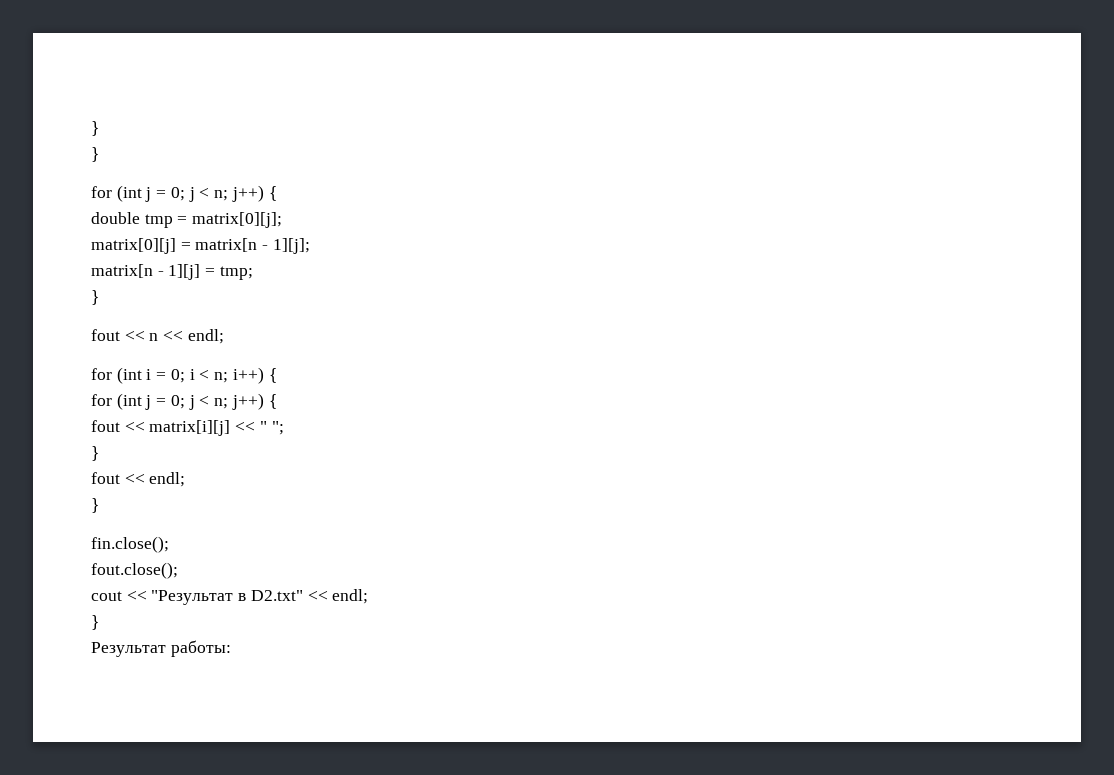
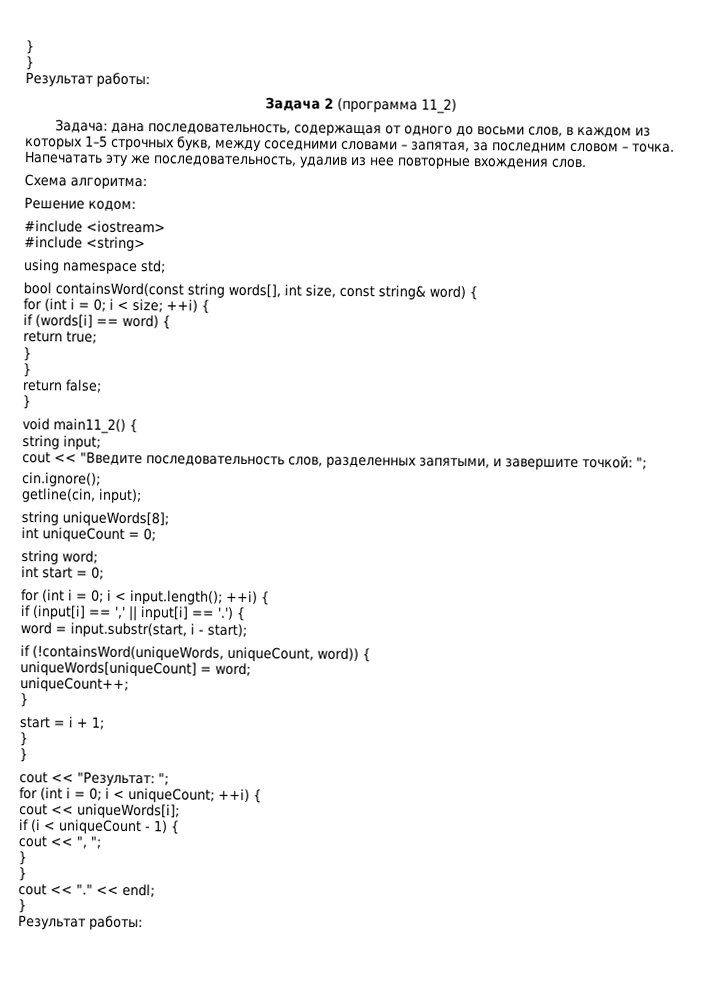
[91,121,99,136] [91,147,99,162] [91,185,277,202] [91,212,283,228] [91,238,310,254] [91,264,253,280] [91,290,99,305] [91,329,224,344] [91,367,277,384] [91,393,277,410] [91,420,267,436] } // } // for (int j = 0; j < n; j++) { // double tmp = matrix[0][j]; // matrix[0][j] = matrix[n - 1][j]; // matrix[n - 1][j] = tmp; // } // fout << n << endl; // for (int i = 0; i < n; i++) { // for (int j = 0; j < n; j++) { // fout << matrix[i][j] << " -> [25,40,35,55] [25,56,34,71] [25,72,150,88] [265,97,457,114] [54,119,651,138] [25,135,675,153] [24,151,587,169] [24,174,147,190] [24,197,136,212] [24,220,166,234] [24,236,146,252] [23,259,166,275] [23,282,478,301] [23,298,210,314] [23,314,171,330] [23,331,97,344] [23,347,32,362] [23,363,32,378] [22,379,102,393] [22,395,31,410] [22,418,138,434] [22,435,101,450] [22,451,647,470] [22,472,101,487] [21,488,142,504] [21,511,169,527] [21,527,156,542] [21,550,98,565] [21,566,104,580] [21,589,270,606] [20,605,246,622] [20,622,247,638] [20,645,371,663] [20,661,251,677] [20,677,129,692] [20,693,29,708] [19,716,105,730] [19,732,28,747] [19,748,28,763] [19,771,169,787] [19,787,262,804] [19,803,180,819] [19,819,180,835] [18,835,87,849] } // } // Результат работы: // Задача 2 (программа 11_2) // Задача: дана последовательность, содержащая от одного до восьми слов, в каждом из которых 1–5 строчных букв, между соседними словами – запятая, за последним словом – точка. Напечатать эту же последовательность, удалив из нее повторные вхождения слов. // Схема алгоритма: // Решение кодом: // #include <iostream> // #include <string> // using namespace std; // bool containsWord(const string words[], int size, const string& word) { // for (int i = 0; i < size; ++i) { // if (words[i] == word) { // return true; // } // } // return false; // } // void main11_2() { // string input; // cout << "Введите последовательность слов, разделенных запятыми, и завершите точкой: "; // cin.ignore(); // getline(cin, input); // string uniqueWords[8]; // int uniqueCount = 0; // string word; // int start = 0; // for (int i = 0; i < input.length(); ++i) { // if (input[i] == ',' || input[i] == '.') { // word = input.substr(start, i - start); // if (!containsWord(uniqueWords, uniqueCount, word)) { // uniqueWords[uniqueCount] = word; // uniqueCount++; // } // start = i + 1; // } // } // cout << "Результат: "; // for (int i = 0; i < uniqueCount; ++i) { // cout << uniqueWords[i]; // if (i < uniqueCount - 1) { // cout << ",
[91,472,186,487] [91,498,99,513] [91,536,169,553] [91,562,178,579] [91,590,303,605] // fout << endl; // } // fin.close(); // fout.close(); // cout << "Результат в D2.txt" -> [18,866,27,882] [18,883,93,896] // } // cout << "."

